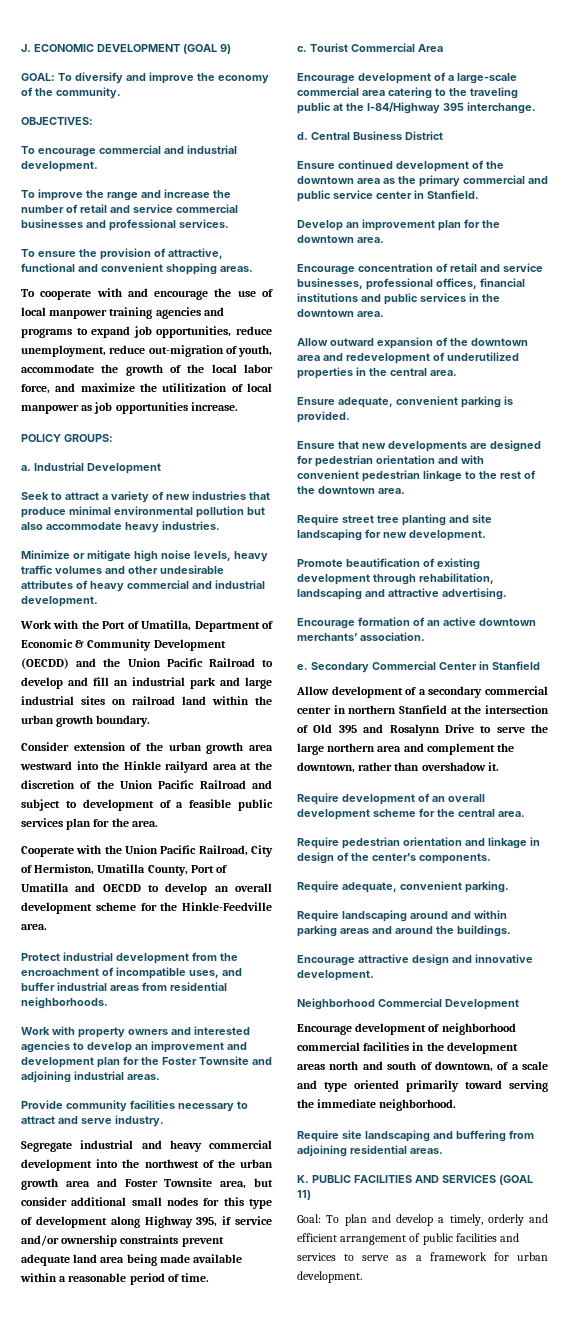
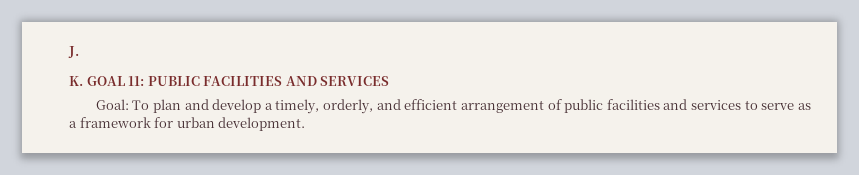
[34,44,231,54] [21,72,269,84] [21,87,121,99] [21,117,93,125] [21,145,237,157] [21,161,98,172] [21,189,231,201] [21,204,238,213] [21,219,229,231] [21,248,223,260] [21,263,253,275] [21,288,273,300] [21,307,224,319] [21,326,272,338] [21,345,272,357] [21,364,273,376] [21,383,272,394] [21,402,238,414] [21,434,113,442] [21,462,161,474] [21,491,270,503] [21,506,265,518] [21,521,220,533] [21,550,268,562] [21,565,224,574] [21,580,265,592] [21,596,98,607] [20,620,273,632] [21,639,226,651] [21,658,273,669] [21,677,272,689] [21,696,272,705] [21,715,151,727] [21,742,273,754] [20,761,273,773] [21,780,272,789] [21,799,274,811] [21,818,158,830] [21,845,273,857] [21,864,228,876] [21,883,272,895] [21,902,272,914] [21,923,47,930] [21,952,238,964] [21,967,242,979] [21,982,227,991] [21,997,108,1009] [21,1026,250,1038] [21,1041,247,1053] [21,1056,272,1068] [21,1071,160,1083] [21,1100,248,1112] [21,1115,164,1127] [21,1140,272,1152] [21,1159,273,1171] [21,1178,273,1190] [21,1197,273,1209] [21,1216,272,1228] [21,1235,224,1247] [21,1254,243,1266] [20,1273,210,1285] [297,43,443,52] [297,72,517,84] [297,87,518,99] [297,102,536,114] [297,131,443,140] [297,160,504,172] [297,175,548,187] [297,190,479,202] [297,219,500,231] [297,235,384,243] [297,263,543,275] [297,278,525,290] [297,293,500,305] [297,309,384,317] [297,337,528,349] [297,352,519,364] [297,367,457,379] [297,396,513,408] [297,411,350,423] [297,440,541,452] [297,455,484,467] [297,470,536,482] [297,486,405,494] [297,514,492,526] [297,529,486,541] [297,558,480,570] [297,573,494,585] [297,588,507,600] [297,617,536,629] [297,632,425,641] [297,661,540,673] [296,686,548,698] [297,705,549,714] [297,724,548,736] [297,743,515,755] [297,762,499,773] [297,793,485,805] [297,808,525,820] [297,837,540,849] [297,852,491,864] [297,881,509,893] [297,910,507,922] [297,925,511,937] [297,954,533,966] [297,970,374,981] [297,998,519,1010] [297,1023,516,1035] [297,1042,518,1054] [297,1061,548,1072] [297,1080,548,1092] [297,1099,457,1111] [297,1130,534,1142] [297,1145,443,1157] ECONOMIC DEVELOPMENT (GOAL 9) // GOAL: To diversify and improve the economy of the community. // OBJECTIVES: // To encourage commercial and industrial development. // To improve the range and increase the number of retail and service commercial businesses and professional services. // To ensure the provision of attractive, functional and convenient shopping areas. // To cooperate with and encourage the use of local manpower training agencies and programs to expand job opportunities, reduce unemployment, reduce out-migration of youth, accommodate the growth of the local labor force, and maximize the utilitization of local manpower as job opportunities increase. // POLICY GROUPS: // a. Industrial Development // Seek to attract a variety of new industries that produce minimal environmental pollution but also accommodate heavy industries. // Minimize or mitigate high noise levels, heavy traffic volumes and other undesirable attributes of heavy commercial and industrial development. // Work with the Port of Umatilla, Department of Economic & Community Development (OECDD) and the Union Pacific Railroad to develop and fill an industrial park and large industrial sites on railroad land within the urban growth boundary. // Consider extension of the urban growth area westward into the Hinkle railyard area at the discretion of the Union Pacific Railroad and subject to development of a feasible public services plan for the area. // Cooperate with the Union Pacific Railroad, City of Hermiston, Umatilla County, Port of Umatilla and OECDD to develop an overall development scheme for the Hinkle-Feedville area. // Protect industrial development from the encroachment of incompatible uses, and buffer industrial areas from residential neighborhoods. // Work with property owners and interested agencies to develop an improvement and development plan for the Foster Townsite and adjoining industrial areas. // Provide community facilities necessary to attract and serve industry. // Segregate industrial and heavy commercial development into the northwest of the urban growth area and Foster Townsite area, but consider additional small nodes for this type of development along Highway 395, if service and/or ownership constraints prevent adequate land area being made available within a reasonable period of time. // c. Tourist Commercial Area // Encourage development of a large-scale commercial area catering to the traveling public at the I-84/Highway 395 interchange. // d. Central Business District // Ensure continued development of the downtown area as the primary commercial and public service center in Stanfield. // Develop an improvement plan for the downtown area. // Encourage concentration of retail and service businesses, professional offices, financial institutions and public services in the downtown area. // Allow outward expansion of the downtown area and redevelopment of underutilized properties in the central area. // Ensure adequate, convenient parking is provided. // Ensure that new developments are designed for pedestrian orientation and with convenient pedestrian linkage to the rest of the downtown area. // Require street tree planting and site landscaping for new development. // Promote beautification of existing development through rehabilitation, landscaping and attractive advertising. // Encourage formation of an active downtown merchants’ association. // e. Secondary Commercial Center in Stanfield // Allow development of a secondary commercial center in northern Stanfield at the intersection of Old 395 and Rosalynn Drive to serve the large northern area and complement the downtown, rather than overshadow it. // Require development of an overall development scheme for the central area. // Require pedestrian orientation and linkage in design of the center’s components. // Require adequate, convenient parking. // Require landscaping around and within parking areas and around the buildings. // Encourage attractive design and innovative development. // Neighborhood Commercial Development // Encourage development of neighborhood commercial facilities in the development areas north and south of downtown, of a scale and type oriented primarily toward serving the immediate neighborhood. // Require site landscaping and buffering from adjoining residential areas. -> (79, 52) none
(309, 1179) none -> [86,76,145,86] GOAL 11:
[499,1175,533,1185] [297,1190,311,1200] (GOAL 11) -> (390, 81) none
[487,1214,524,1226] orderly -> [323,99,374,114] orderly,

